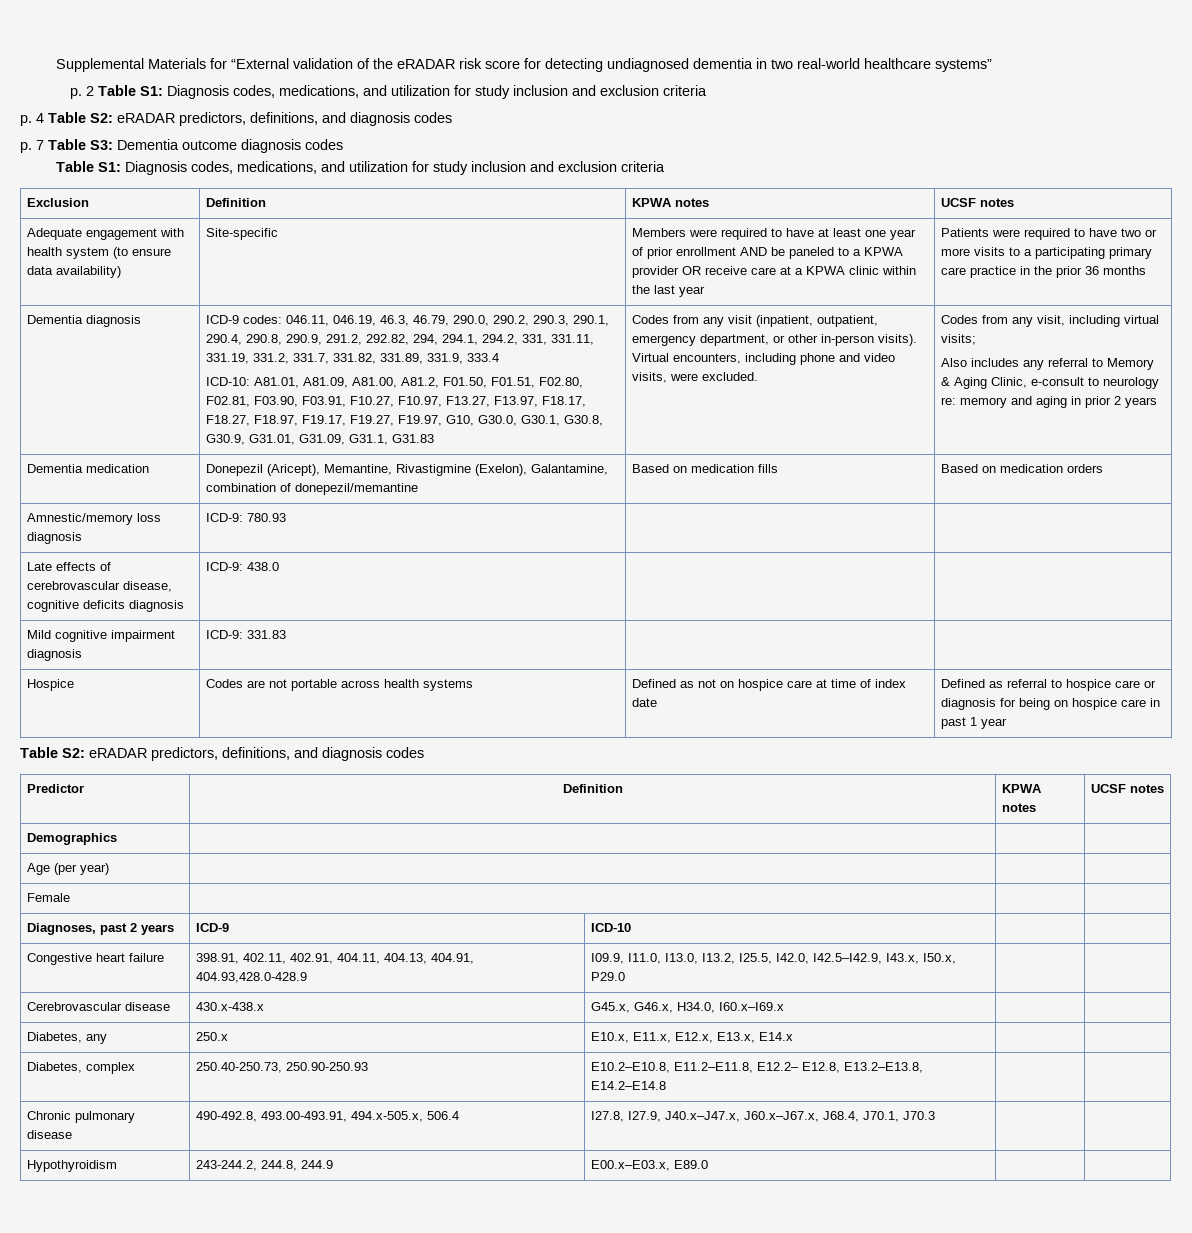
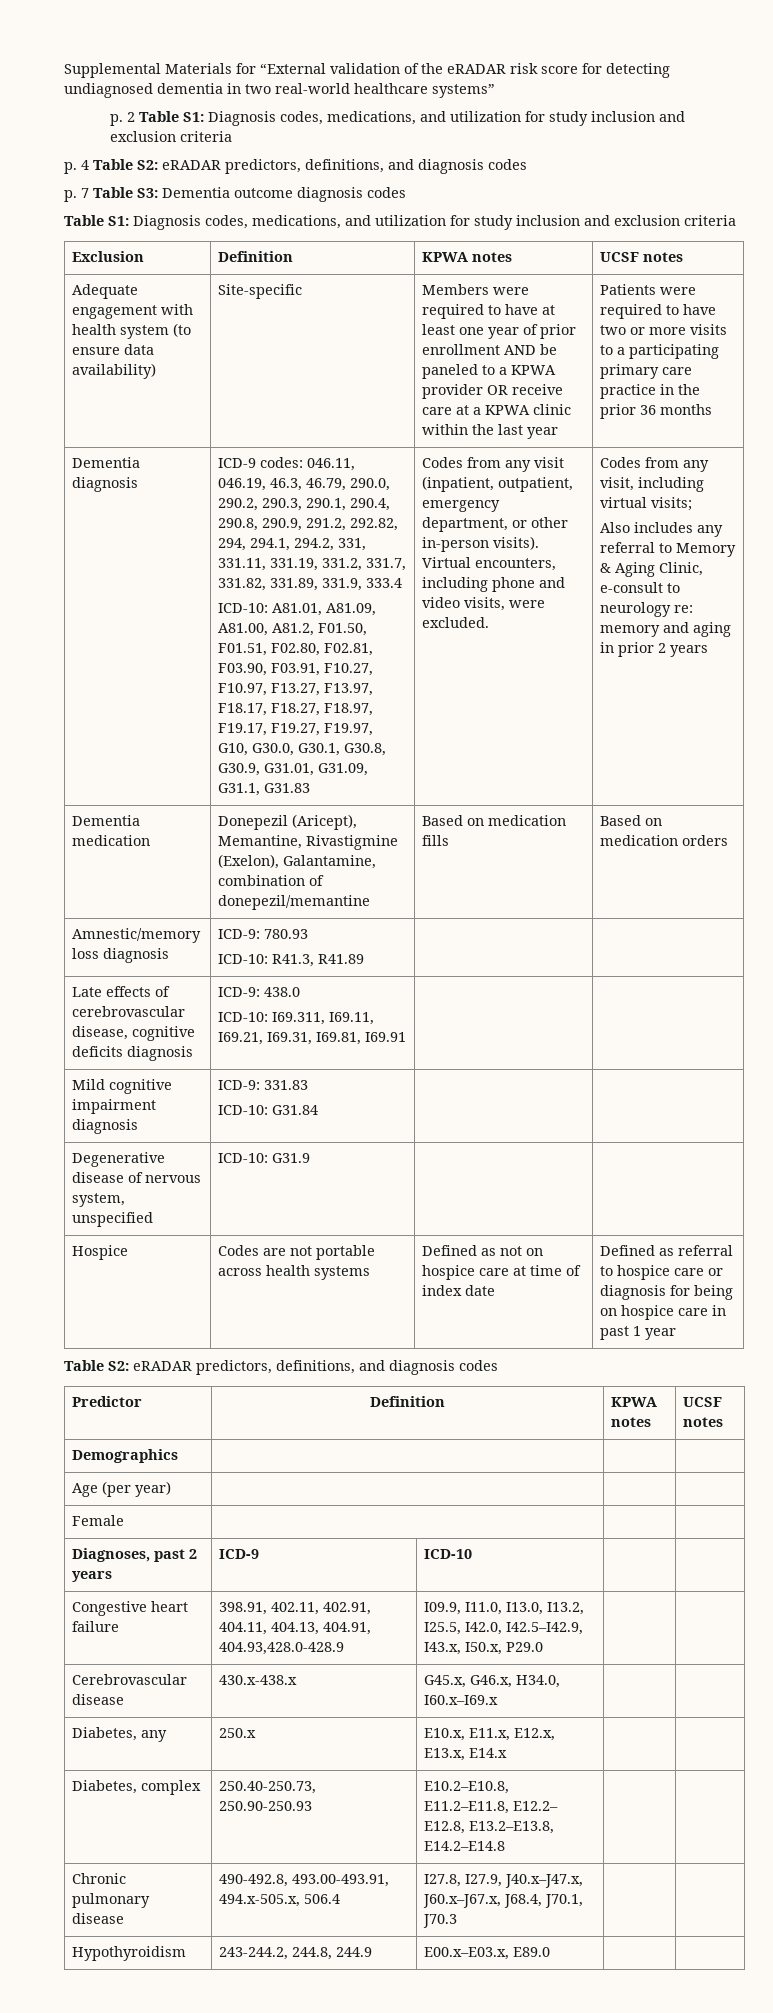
(286, 517) none -> [218,954,365,967] // ICD-10: R41.3, R41.89
(279, 566) none -> [218,1012,375,1025] [218,1032,407,1045] // ICD-10: I69.311, I69.11, I69.21, I69.31, I69.81, I69.91
(286, 634) none -> [218,1105,319,1115] [72,1152,166,1167] [72,1172,202,1183] [72,1193,126,1207] [72,1212,154,1227] [218,1153,311,1163] // ICD-10: G31.84 | | // Degenerative disease of nervous system, unspecified | ICD-10: G31.9

